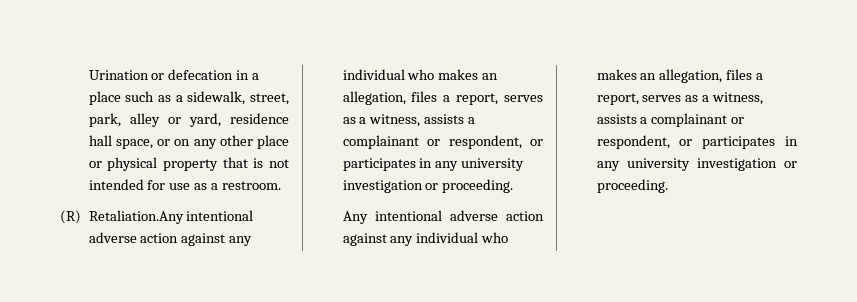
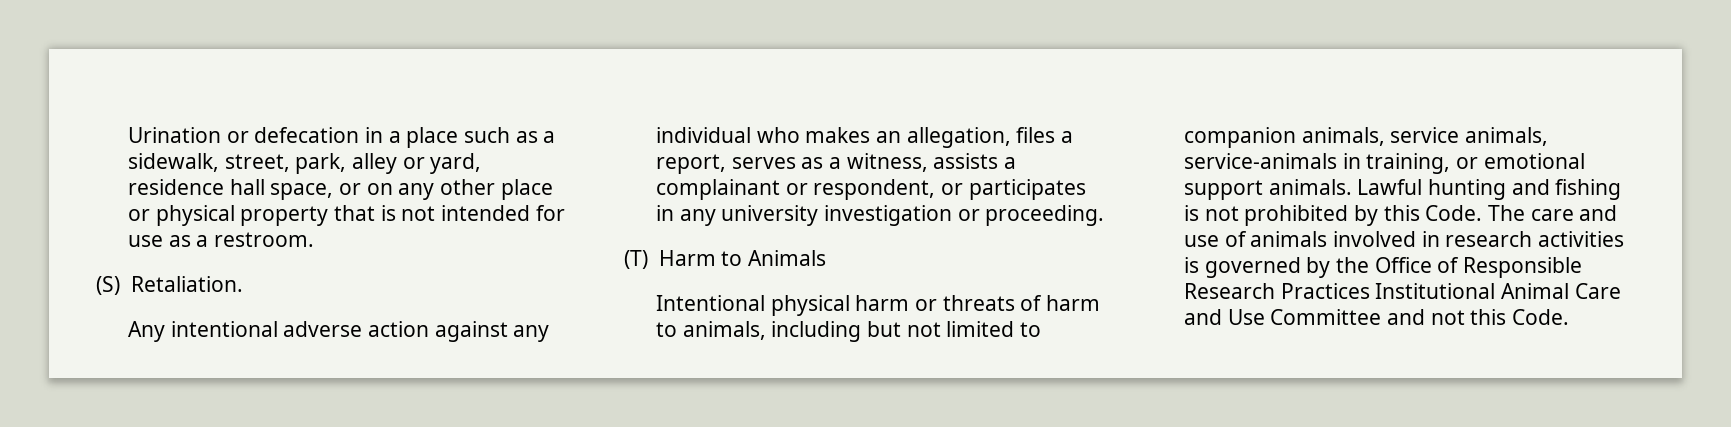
[60,210,254,224] [88,232,253,246] [342,69,499,80] [342,91,543,105] [342,114,476,127] [342,135,543,149] [342,158,525,171] [342,179,514,193] (R) Retaliation.Any intentional adverse action against any individual who makes an allegation, files a report, serves as a witness, assists a complainant or respondent, or participates in any university investigation or proceeding. -> [96,276,243,295] (S) Retaliation.
(668, 186) none -> [624,250,826,269] [655,295,1100,316] [655,321,1041,342] [1183,127,1548,148] [1183,153,1585,174] [1183,179,1622,200] [1183,205,1618,226] [1183,231,1624,247] [1183,257,1582,278] [1183,283,1621,299] [1183,309,1569,325] // (T) Harm to Animals // Intentional physical harm or threats of harm to animals, including but not limited to companion animals, service animals, service-animals in training, or emotional support animals. Lawful hunting and fishing is not prohibited by this Code. The care and use of animals involved in research activities is governed by the Office of Responsible Research Practices Institutional Animal Care and Use Committee and not this Code.

